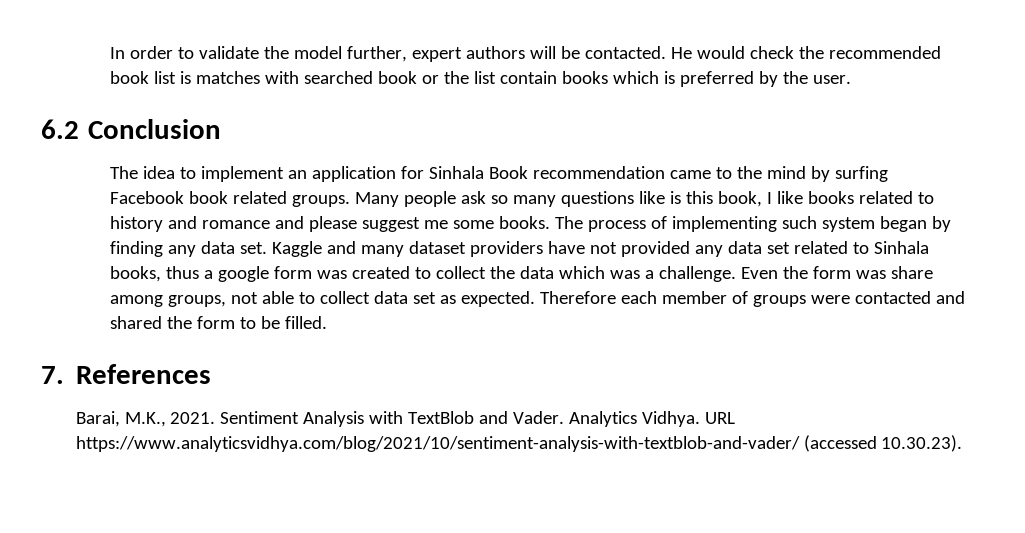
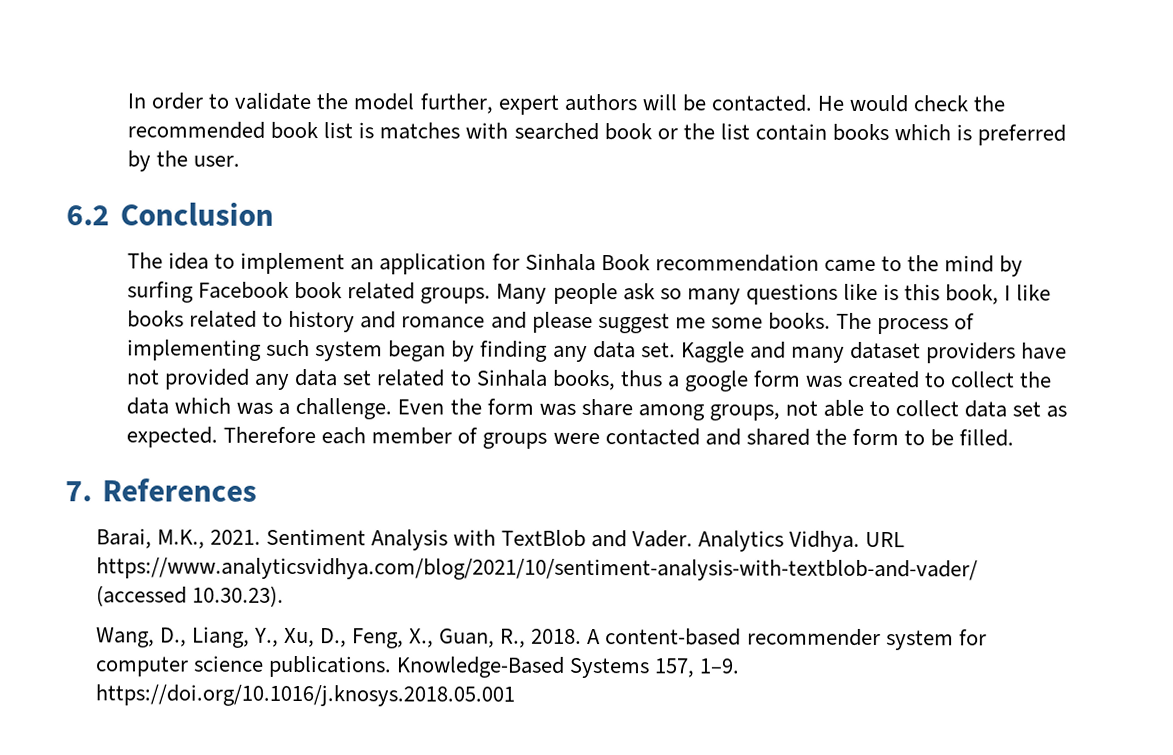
(963, 443) none -> [95,626,987,651] [94,655,741,679] [94,684,515,707] // Wang, D., Liang, Y., Xu, D., Feng, X., Guan, R., 2018. A content-based recommender system for computer science publications. Knowledge-Based Systems 157, 1–9. https://doi.org/10.1016/j.knosys.2018.05.001

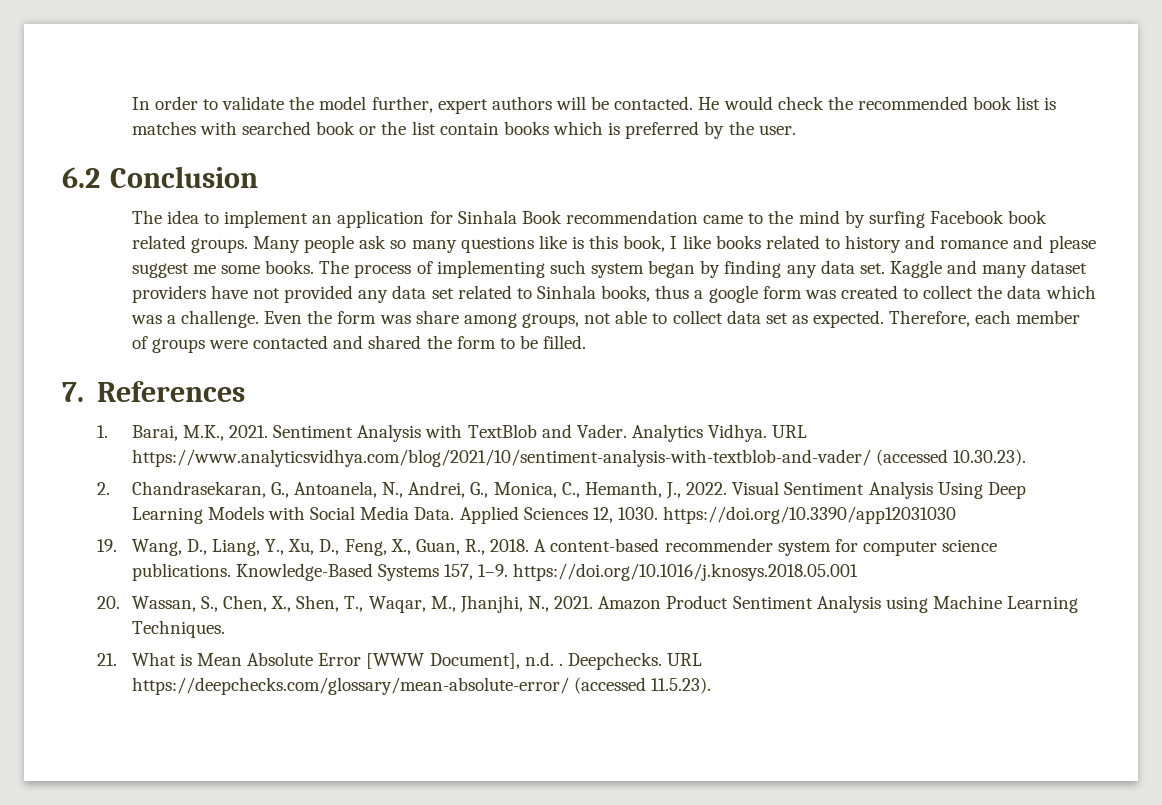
[223,426,317,444] Therefore -> [889,310,971,327] Therefore,
(258, 490) none -> [96,425,108,438] 1.
(284, 596) none -> [96,481,1026,499] [131,506,957,524] [96,539,117,552] 2. Chandrasekaran, G., Antoanela, N., Andrei, G., Monica, C., Hemanth, J., 2022. Visual Sentiment Analysis Using Deep Learning Models with Social Media Data. Applied Sciences 12, 1030. https://doi.org/10.3390/app12031030 // 19.
(515, 695) none -> [96,595,1079,613] [131,620,225,638] [96,652,703,670] [131,677,712,695] // 20. Wassan, S., Chen, X., Shen, T., Waqar, M., Jhanjhi, N., 2021. Amazon Product Sentiment Analysis using Machine Learning Techniques. // 21. What is Mean Absolute Error [WWW Document], n.d. . Deepchecks. URL https://deepchecks.com/glossary/mean-absolute-error/ (accessed 11.5.23).

